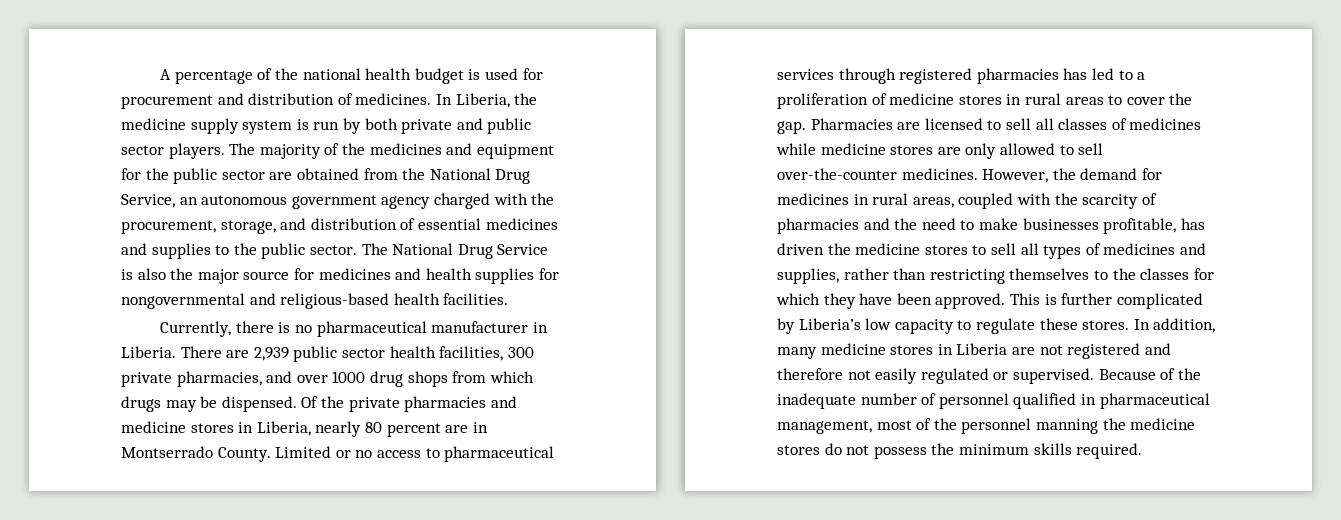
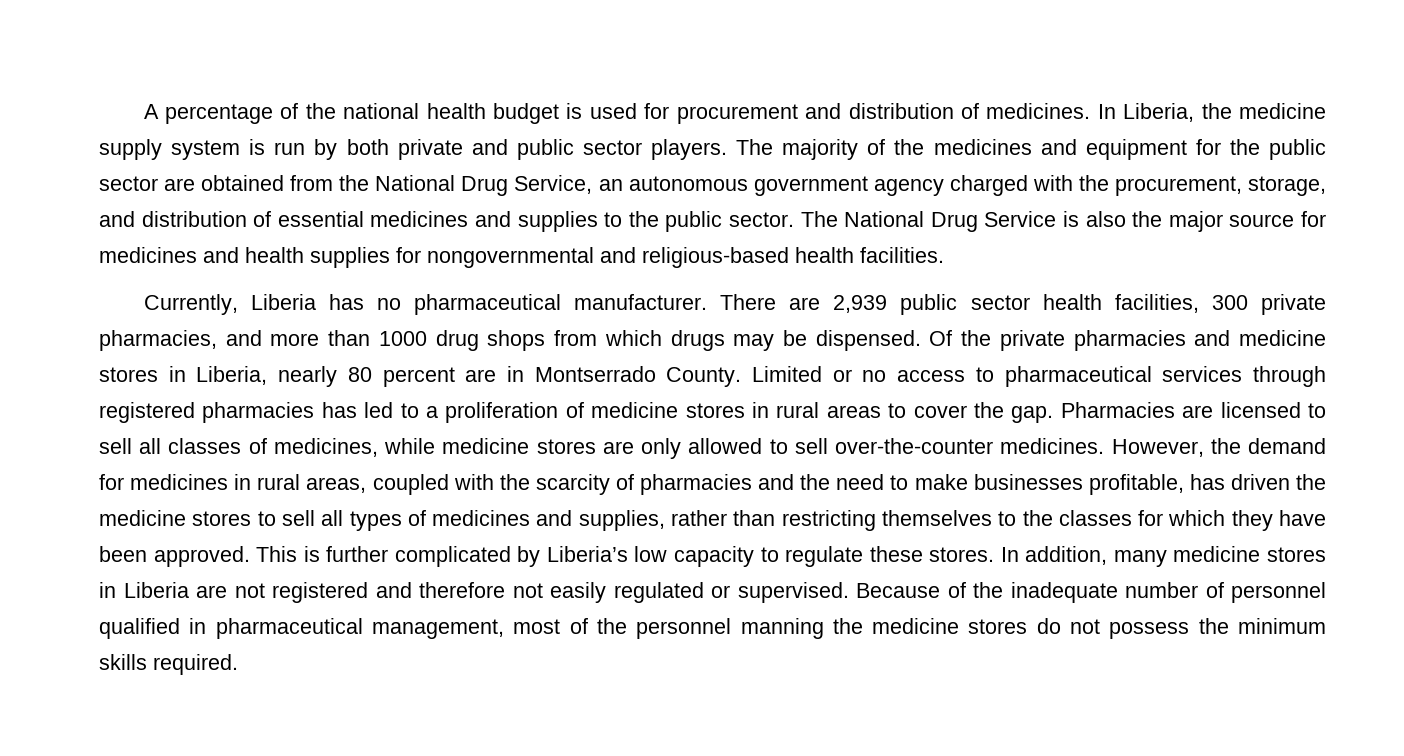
[235,321,548,337] [121,346,176,358] there is no pharmaceutical manufacturer in Liberia. -> [250,294,708,315] Liberia has no pharmaceutical manufacturer.
[296,375,328,383] over -> [270,330,371,346] more than
[1129,118,1202,130] medicines -> [273,438,378,457] medicines,

